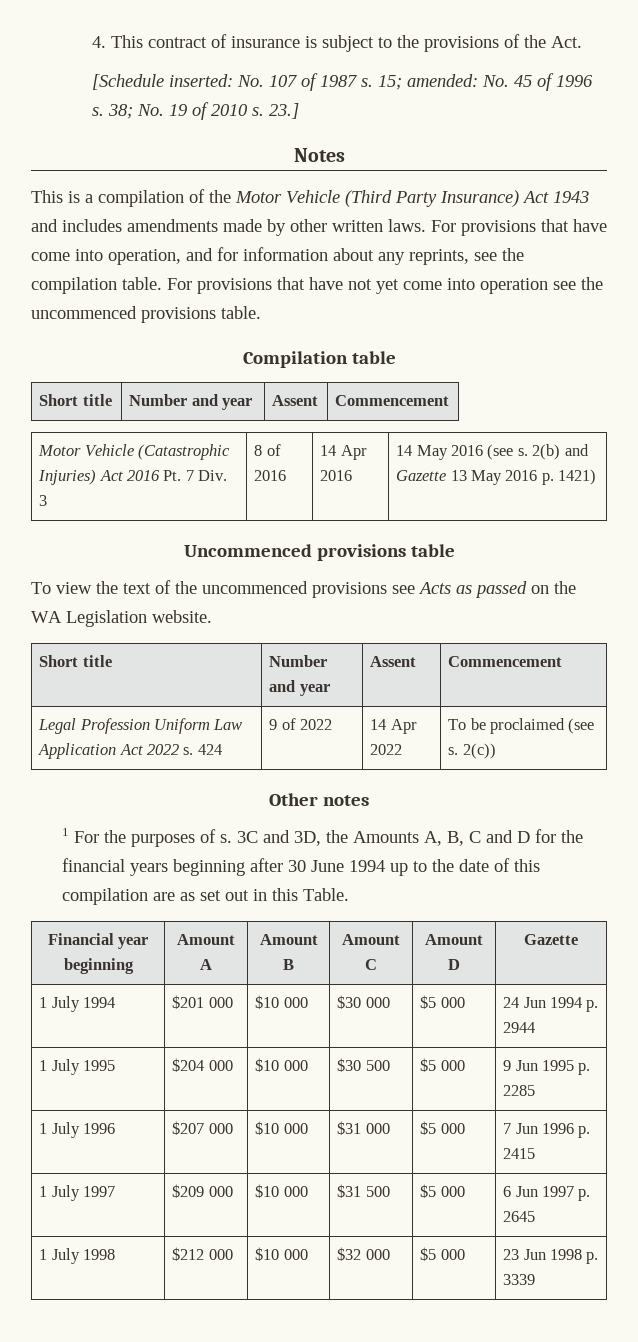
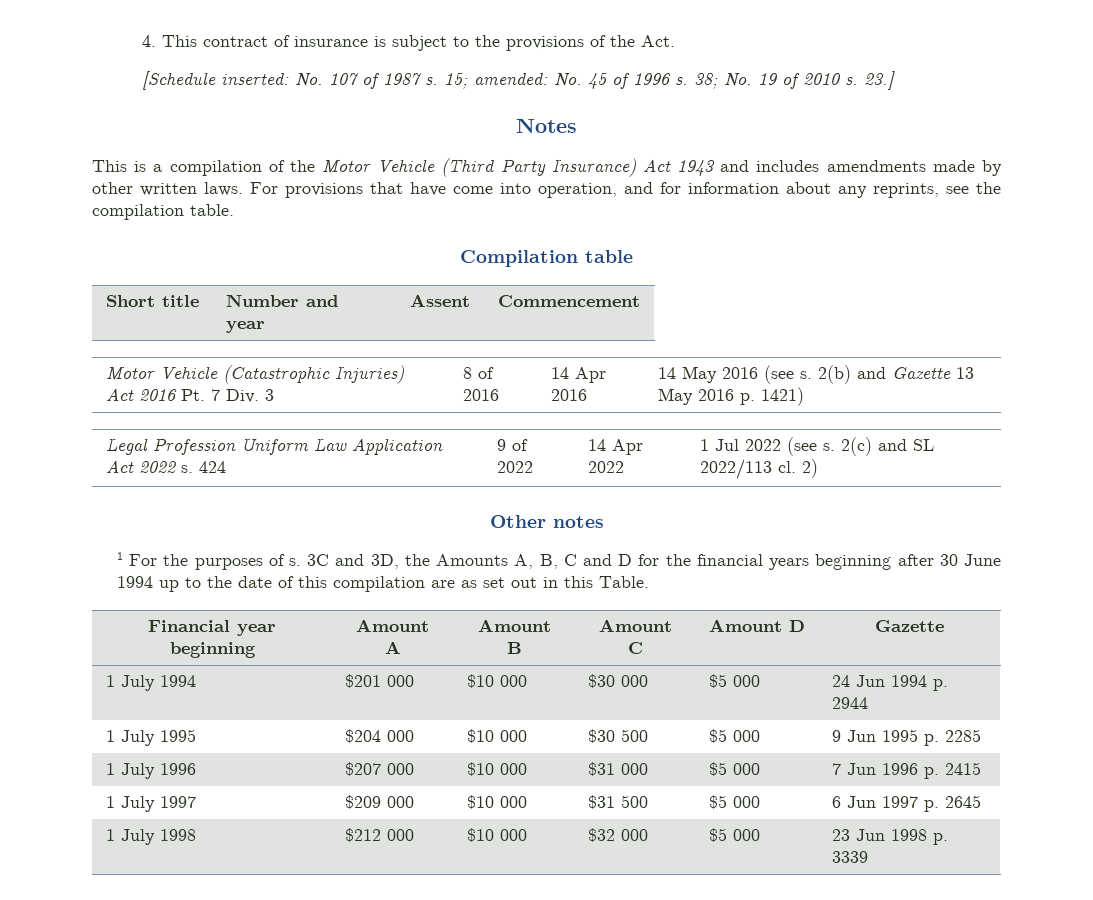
[167,277,603,294] [31,306,261,323] For provisions that have not yet come into operation see the uncommenced provisions table. -> (234, 210) none
[183,544,455,561] [31,580,576,598] [31,610,212,627] [39,655,112,667] [269,655,328,667] [269,680,330,696] [370,656,417,667] [448,656,563,667] // Uncommenced provisions table // To view the text of the uncommenced provisions see Acts as passed on the WA Legislation website. // Short title | Number and year | Assent | Commencement -> (804, 396) none
[448,718,595,734] [448,743,496,759] To be proclaimed (see s. 2(c)) -> [699,437,934,456] [699,459,818,480] 1 Jul 2022 (see s. 2(c) and SL 2022/113 cl. 2)

